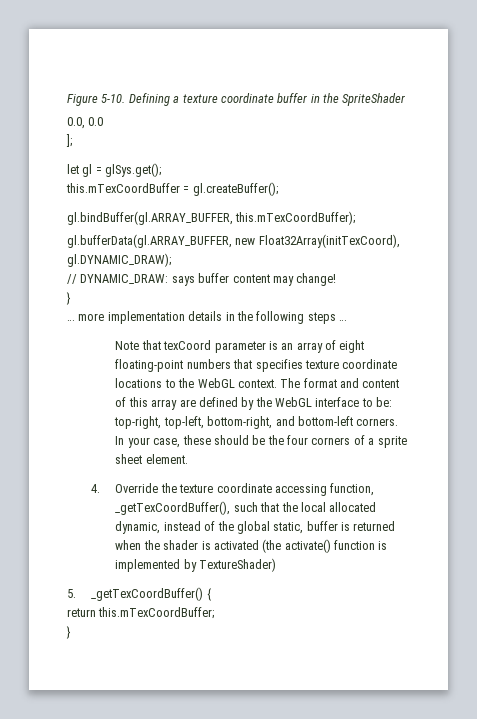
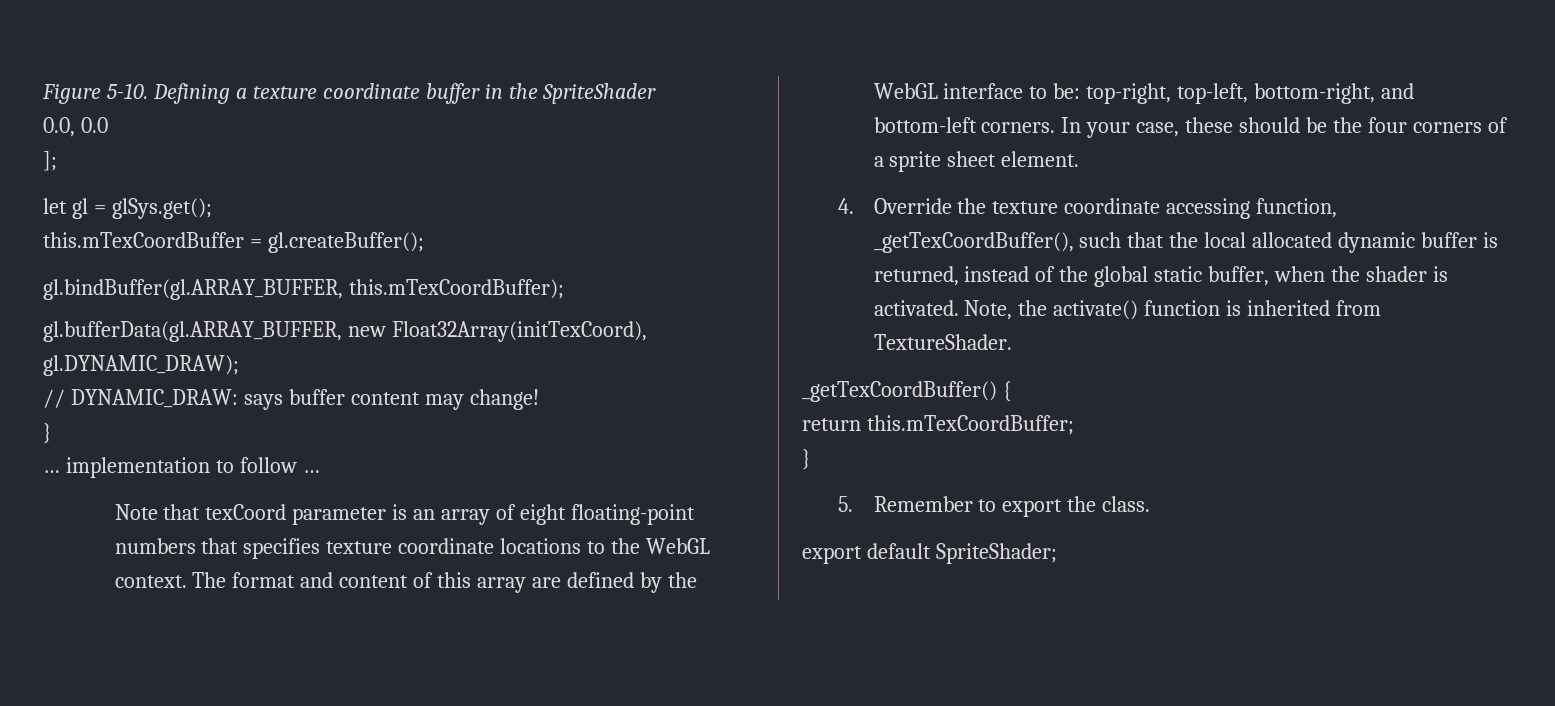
[78,311,336,324] more implementation details in the following steps -> [65,457,297,478] implementation to follow
[115,521,396,534] [115,539,388,553] [115,558,277,572] [67,589,76,598] dynamic, instead of the global static, buffer is returned when the shader is activated (the activate() function is implemented by TextureShader) // 5. -> [1338,232,1499,253] [873,266,1448,287] [873,300,1382,320] [873,334,1012,350] dynamic buffer is returned, instead of the global static buffer, when the shader is activated. Note, the activate() function is inherited from TextureShader. //
(71, 632) none -> [837,496,1151,517] [802,543,1057,564] // 5. Remember to export the class. // export default SpriteShader;

